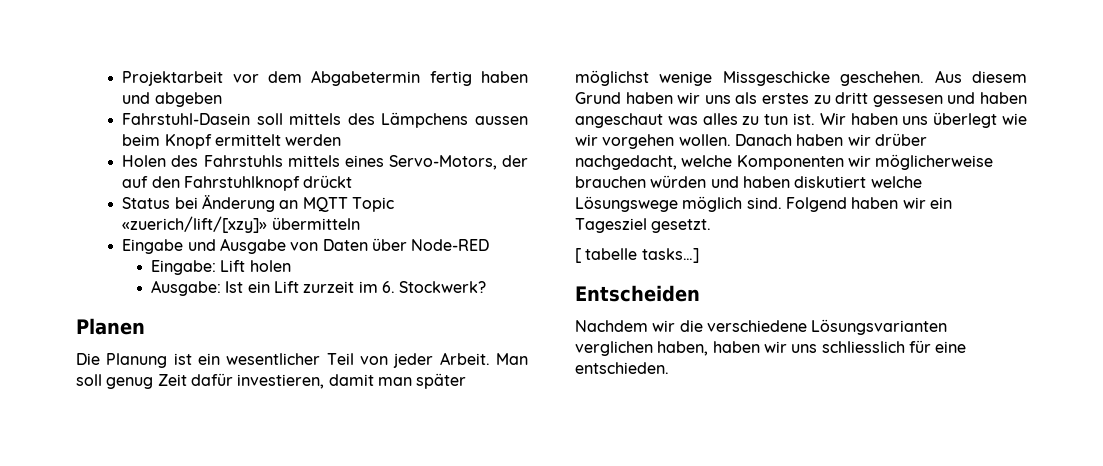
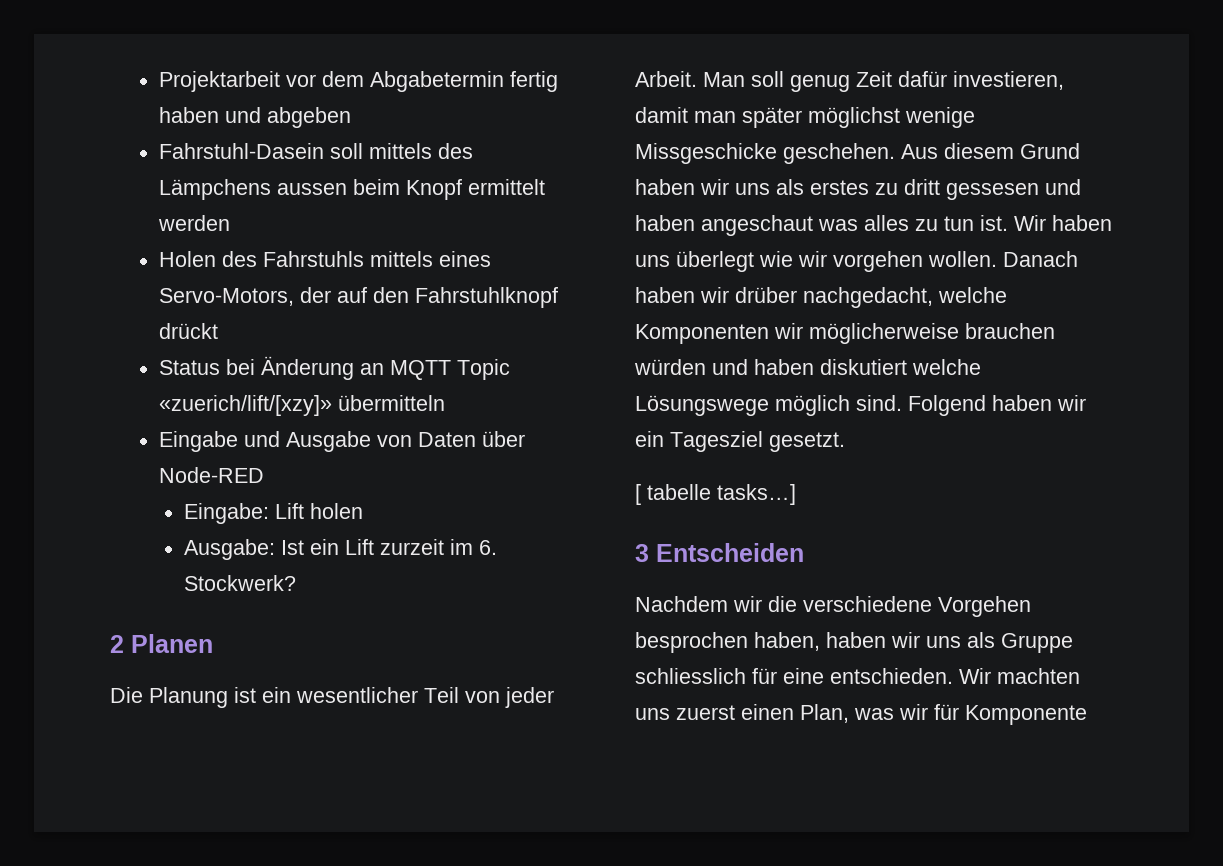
(487, 287) none -> [110,635,124,653] 2
(699, 255) none -> [635,544,649,562] 3
[811,319,948,335] [575,341,653,356] Lösungsvarianten verglichen -> [938,596,1031,617] [635,632,748,653] Vorgehen besprochen
(818, 348) none -> [967,632,1073,653] als Gruppe
(669, 368) none -> [959,668,1080,684] [635,704,1087,725] Wir machten uns zuerst einen Plan, was wir für Komponente

